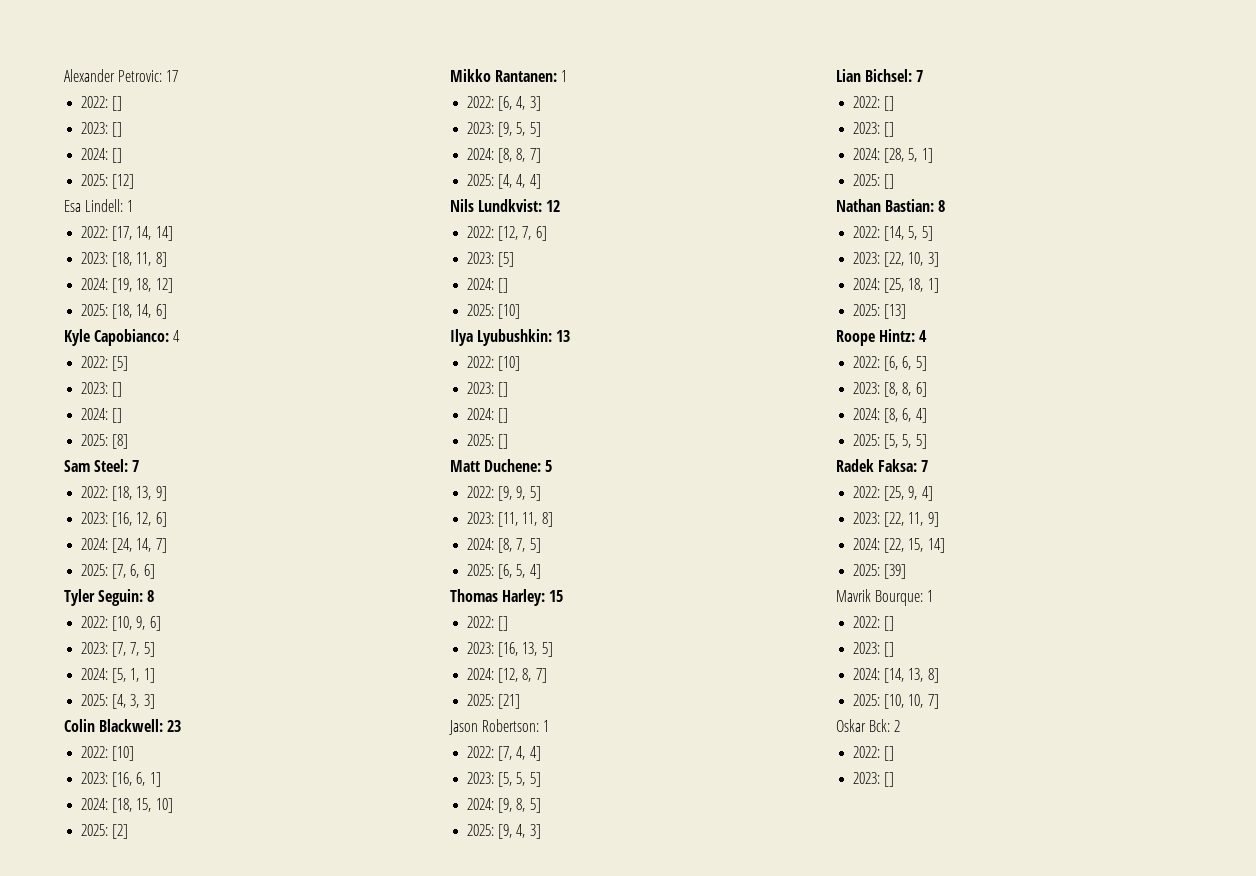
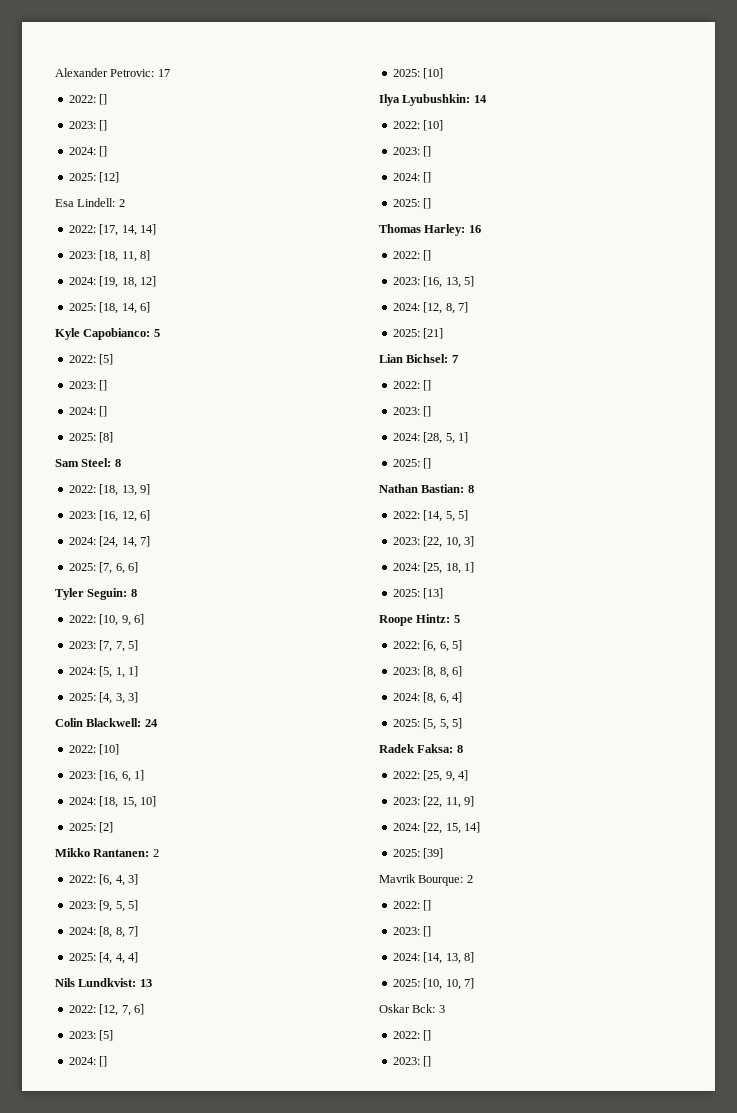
[127,200,134,212] 1 -> [118,199,125,207] 2
[173,330,181,342] 4 -> [153,329,160,337] 5
[132,460,140,472] 7 -> [114,459,121,467] 8
[167,720,182,732] 23 -> [144,719,158,727] 24
[561,70,568,82] 1 -> [152,849,159,857] 2
[546,200,561,212] 12 -> [139,979,152,987] 13
[556,330,571,342] 13 -> [473,95,487,103] 14
[450,459,553,472] [467,486,541,501] [467,512,553,527] [467,538,541,553] [467,564,541,579] // Matt Duchene: 5 // 2022: [9, 9, 5] // 2023: [11, 11, 8] // 2024: [8, 7, 5] // 2025: [6, 5, 4] -> (432, 203) none
[549,590,564,602] 15 -> [468,225,481,233] 16
[449,719,550,735] [467,746,541,761] [467,772,541,787] [467,798,541,813] [467,824,541,839] // Jason Robertson: 1 // 2022: [7, 4, 4] // 2023: [5, 5, 5] // 2024: [9, 8, 5] // 2025: [9, 4, 3] -> (444, 333) none
[919,330,928,342] 4 -> [453,615,460,623] 5
[921,460,929,472] 7 -> [456,745,463,753] 8
[927,590,934,602] 1 -> [466,875,473,883] 2
[894,720,901,732] 2 -> [438,1005,445,1013] 3

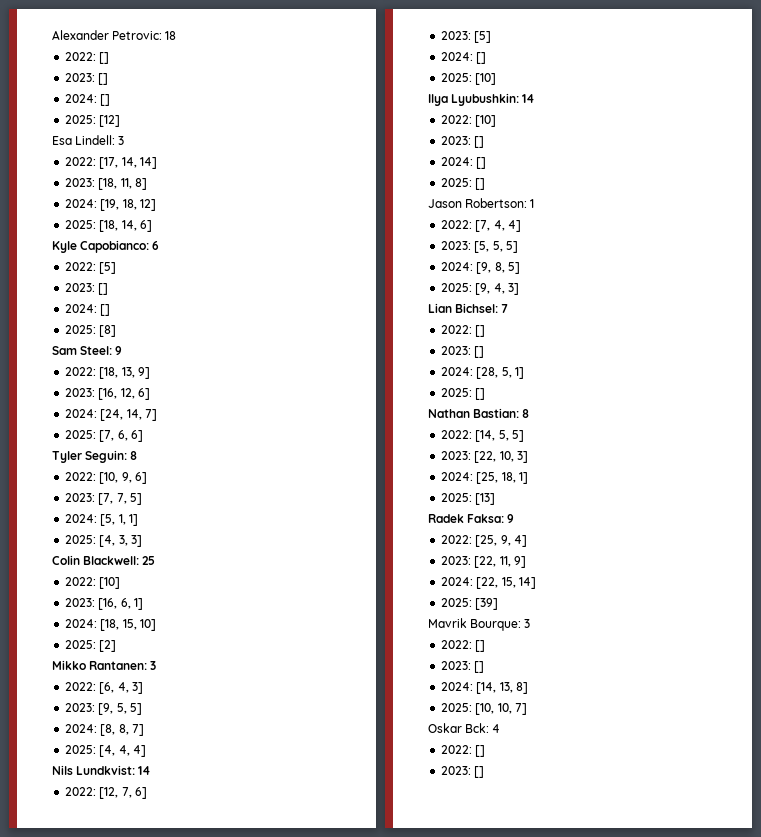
[157,69,170,77] 17 -> [165,31,177,40] 18
[118,199,125,207] 2 -> [118,136,125,145] 3
[153,329,160,337] 5 -> [152,241,160,250] 6
[114,459,121,467] 8 -> [115,346,123,355] 9
[144,719,158,727] 24 -> [142,556,156,565] 25
[152,849,159,857] 2 -> [150,661,157,670] 3
[139,979,152,987] 13 -> [138,766,152,775] 14
[379,224,481,236] [392,250,432,261] [392,276,474,288] [392,302,468,314] [392,328,444,339] Thomas Harley: 16 // 2022: [] // 2023: [16, 13, 5] // 2024: [12, 8, 7] // 2025: [21] -> [428,198,535,208] [441,220,521,232] [441,241,518,253] [441,262,520,274] [441,283,519,295] Jason Robertson: 1 // 2022: [7, 4, 4] // 2023: [5, 5, 5] // 2024: [9, 8, 5] // 2025: [9, 4, 3]
[379,614,460,626] [392,640,462,652] [392,666,462,678] [392,692,462,704] [392,718,462,730] // Roope Hintz: 5 // 2022: [6, 6, 5] // 2023: [8, 8, 6] // 2024: [8, 6, 4] // 2025: [5, 5, 5] -> (496, 499) none
[456,745,463,753] 8 -> [507,514,515,523] 9
[466,875,473,883] 2 -> [524,619,531,628] 3
[438,1005,445,1013] 3 -> [492,724,501,733] 4

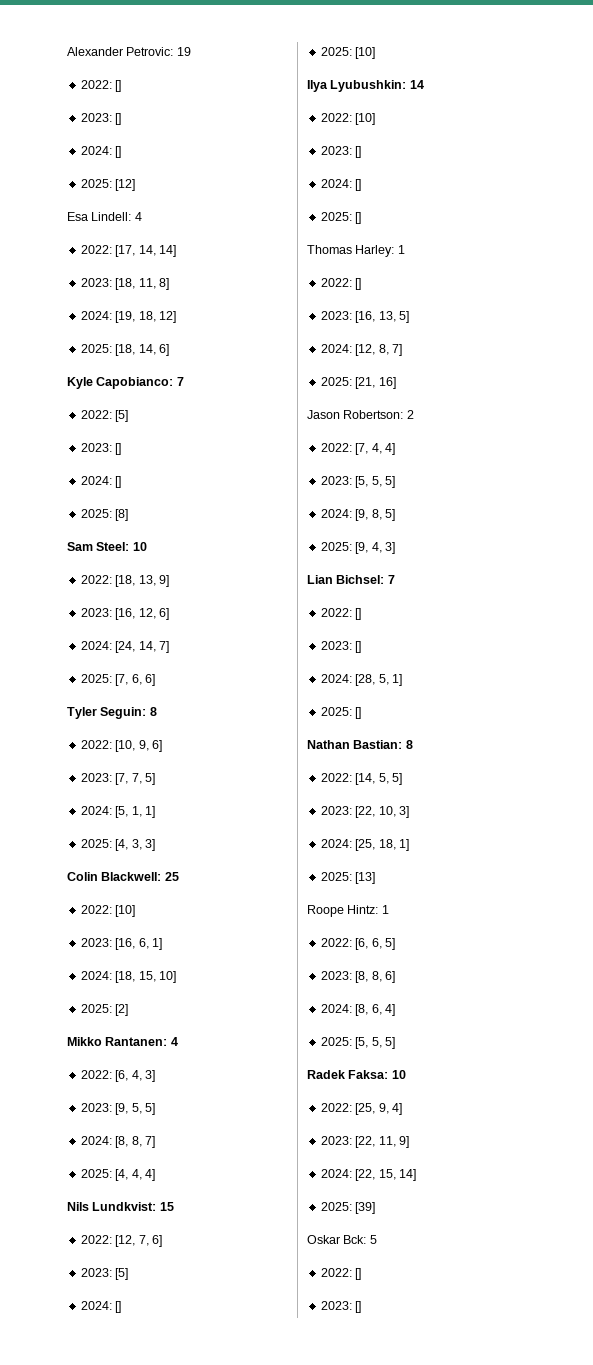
[165,31,177,40] 18 -> [176,47,191,56] 19
[118,136,125,145] 3 -> [134,212,142,221] 4
[152,241,160,250] 6 -> [176,377,184,386] 7
[115,346,123,355] 9 -> [132,542,147,551] 10
[150,661,157,670] 3 -> [170,1037,178,1046] 4
[138,766,152,775] 14 -> [159,1202,174,1211] 15
(486, 184) none -> [307,245,405,257] [320,278,362,290] [320,311,409,323] [320,344,402,356] [320,377,396,389] // Thomas Harley: 1 // 2022: [] // 2023: [16, 13, 5] // 2024: [12, 8, 7] // 2025: [21, 16]
[530,199,535,208] 1 -> [406,410,414,419] 2
(496, 499) none -> [307,905,389,917] [320,938,395,950] [320,971,395,983] [320,1004,395,1016] [320,1037,395,1049] // Roope Hintz: 1 // 2022: [6, 6, 5] // 2023: [8, 8, 6] // 2024: [8, 6, 4] // 2025: [5, 5, 5]
[507,514,515,523] 9 -> [391,1070,406,1079] 10
[428,618,531,631] [441,640,486,652] [441,661,485,673] [441,682,528,694] [441,703,527,715] [428,723,501,733] [441,745,486,757] [441,766,485,778] Mavrik Bourque: 3 // 2022: [] // 2023: [] // 2024: [14, 13, 8] // 2025: [10, 10, 7] // Oskar Bck: 4 // 2022: [] // 2023: [] -> [307,1235,377,1244] [320,1268,362,1280] [320,1301,362,1313] Oskar Bck: 5 // 2022: [] // 2023: []

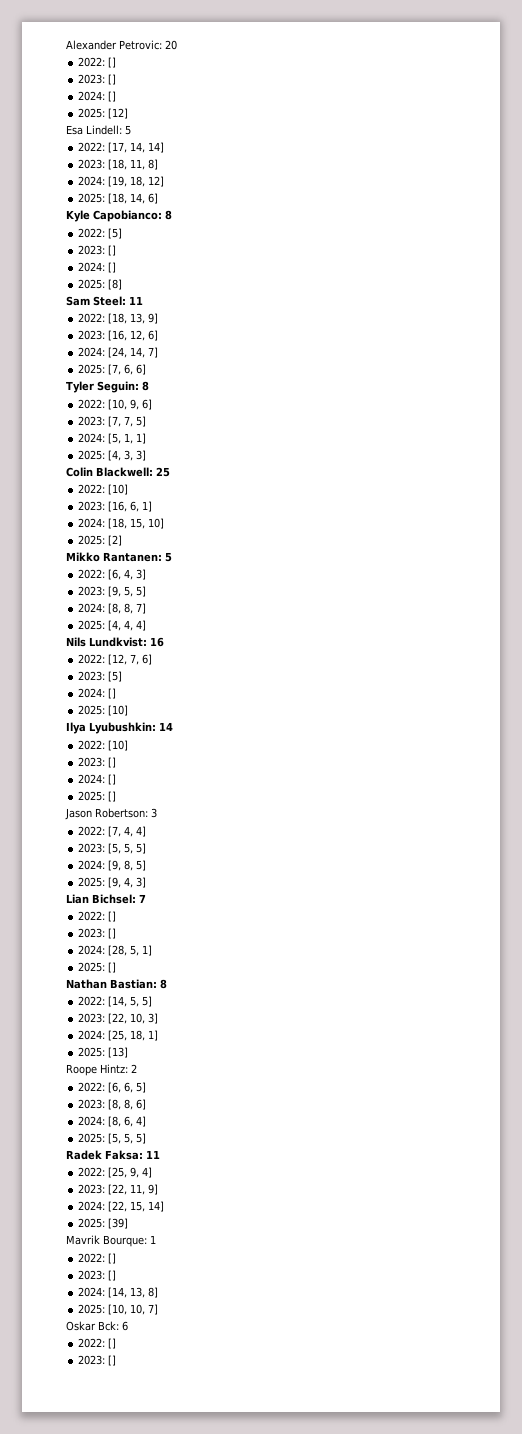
[176,47,191,56] 19 -> [165,40,177,50] 20
[134,212,142,221] 4 -> [125,125,131,135] 5
[176,377,184,386] 7 -> [165,210,172,220] 8
[132,542,147,551] 10 -> [129,296,143,305] 11
[170,1037,178,1046] 4 -> [165,552,172,562] 5
[159,1202,174,1211] 15 -> [150,637,164,647] 16
[307,245,405,257] [320,278,362,290] [320,311,409,323] [320,344,402,356] [320,377,396,389] // Thomas Harley: 1 // 2022: [] // 2023: [16, 13, 5] // 2024: [12, 8, 7] // 2025: [21, 16] -> (117, 796) none
[406,410,414,419] 2 -> [151,808,157,818] 3
[381,905,389,914] 1 -> [131,1064,137,1073] 2
[391,1070,406,1079] 10 -> [146,1150,160,1159] 11
[307,1235,377,1244] [320,1268,362,1280] [320,1301,362,1313] Oskar Bck: 5 // 2022: [] // 2023: [] -> [66,1235,156,1247] [78,1253,117,1264] [78,1270,117,1281] [78,1287,159,1298] [78,1304,159,1315] [66,1321,128,1331] [78,1338,117,1349] [78,1355,117,1366] Mavrik Bourque: 1 // 2022: [] // 2023: [] // 2024: [14, 13, 8] // 2025: [10, 10, 7] // Oskar Bck: 6 // 2022: [] // 2023: []

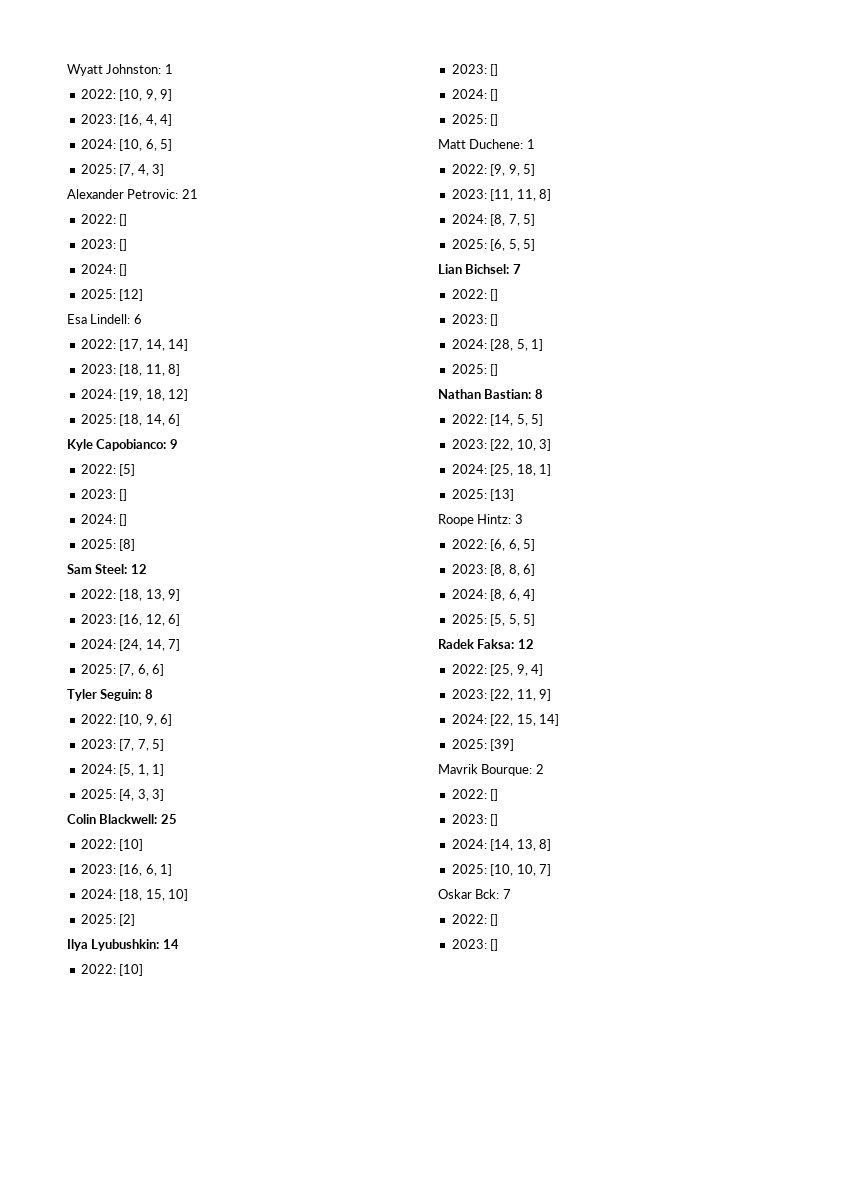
(66, 45) none -> [67,64,173,76] [80,89,172,101] [80,114,172,126] [80,139,172,151] [80,164,164,176] Wyatt Johnston: 1 // 2022: [10, 9, 9] // 2023: [16, 4, 4] // 2024: [10, 6, 5] // 2025: [7, 4, 3] //
[165,40,177,50] 20 -> [181,189,198,199] 21
[125,125,131,135] 5 -> [133,314,142,324] 6
[165,210,172,220] 8 -> [169,439,178,449] 9
[129,296,143,305] 11 -> [130,564,147,574] 12
[66,552,172,562] [78,569,147,580] [78,586,147,597] [78,603,147,614] [78,620,147,631] [66,637,164,647] [78,654,153,665] [78,671,123,682] [78,688,117,699] [78,705,129,716] // Mikko Rantanen: 5 // 2022: [6, 4, 3] // 2023: [9, 5, 5] // 2024: [8, 8, 7] // 2025: [4, 4, 4] // Nils Lundkvist: 16 // 2022: [12, 7, 6] // 2023: [5] // 2024: [] // 2025: [10] -> (136, 920) none
[65,808,157,820] [78,826,147,837] [78,843,147,854] [78,860,147,871] [78,877,147,888] Jason Robertson: 3 // 2022: [7, 4, 4] // 2023: [5, 5, 5] // 2024: [9, 8, 5] // 2025: [9, 4, 3] -> [438,139,535,149] [451,164,535,176] [451,189,551,201] [451,214,535,226] [451,239,535,251] Matt Duchene: 1 // 2022: [9, 9, 5] // 2023: [11, 11, 8] // 2024: [8, 7, 5] // 2025: [6, 5, 5]
[131,1064,137,1073] 2 -> [514,514,523,524] 3
[146,1150,160,1159] 11 -> [517,639,534,649] 12
[150,1235,156,1244] 1 -> [535,764,544,774] 2
[122,1321,128,1331] 6 -> [502,889,511,899] 7

